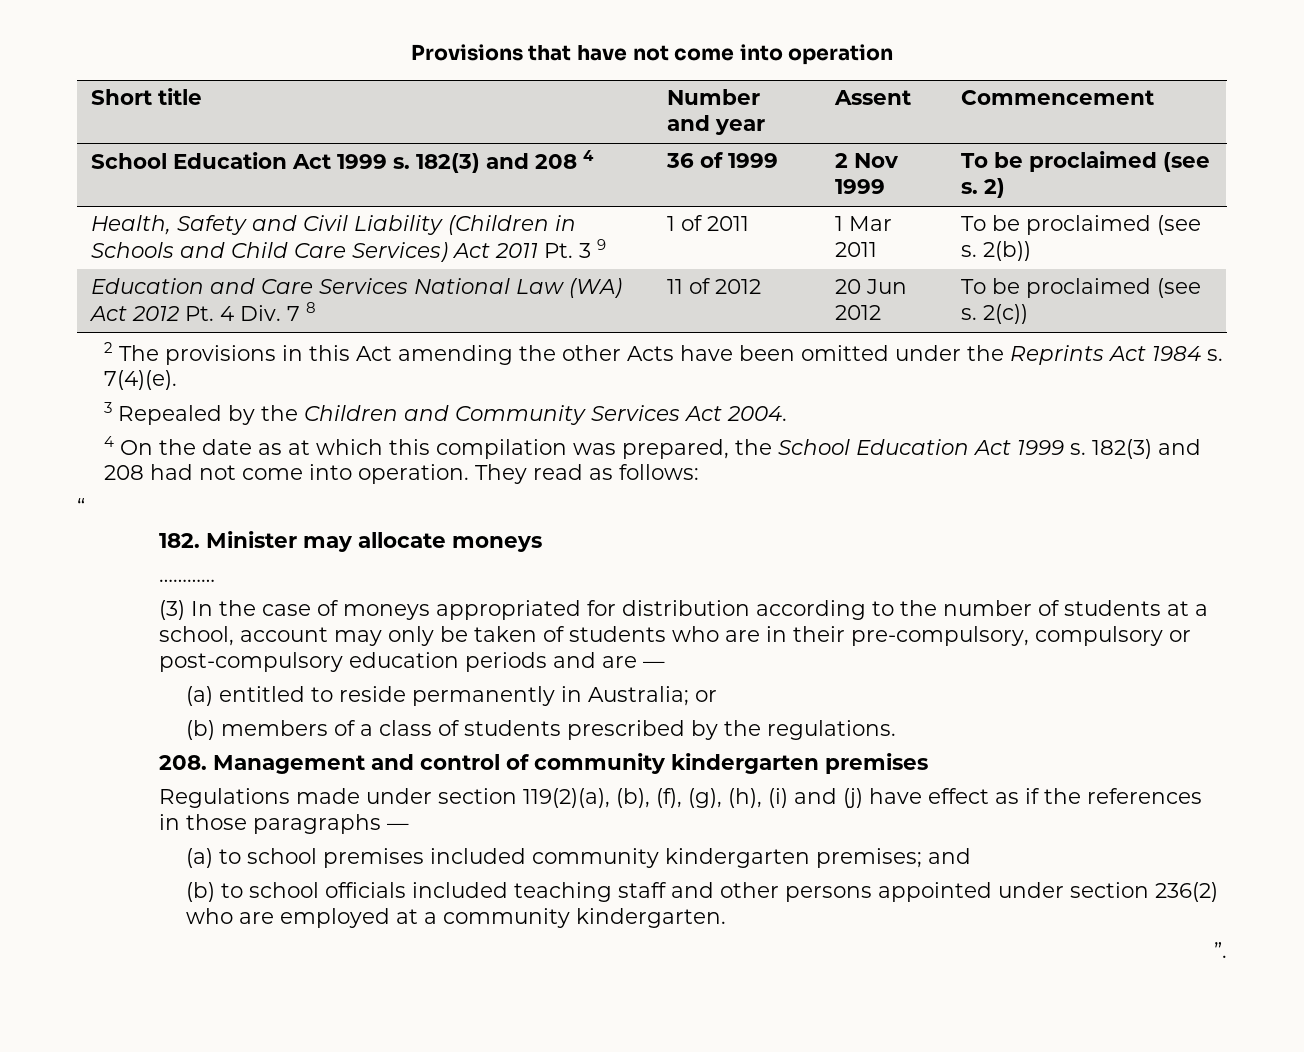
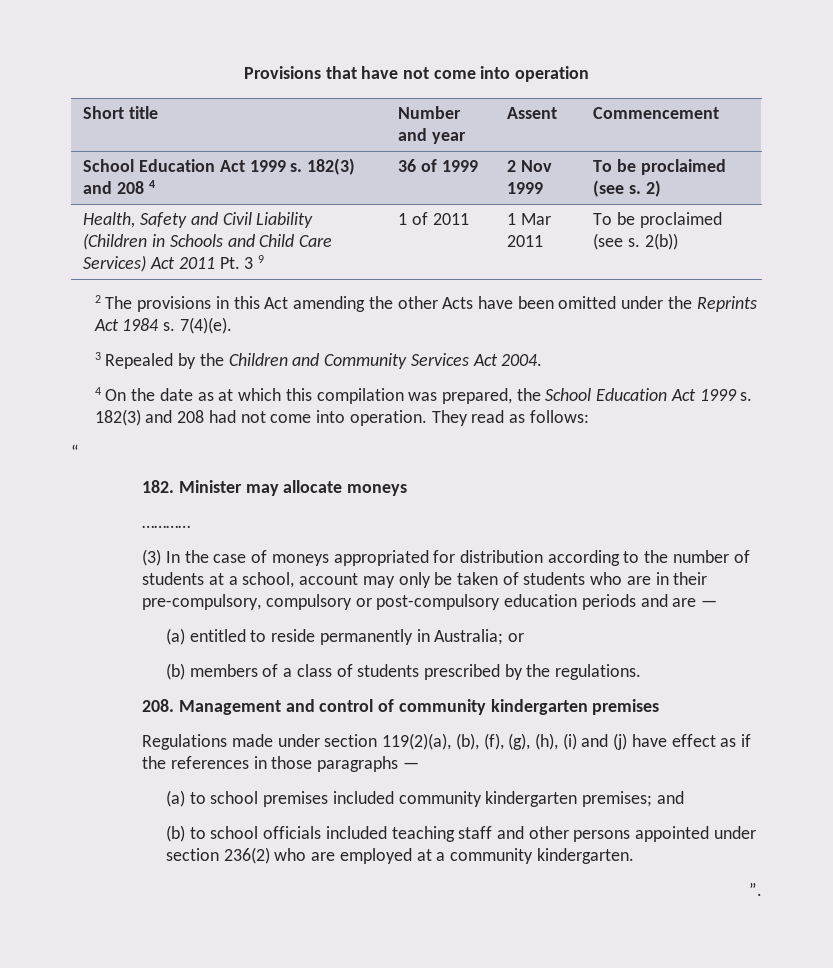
[90,278,622,298] [88,302,316,321] [666,278,761,294] [834,279,907,294] [834,305,881,320] [960,278,1201,298] [960,304,1028,324] // Education and Care Services National Law (WA) Act 2012 Pt. 4 Div. 7 8 | 11 of 2012 | 20 Jun 2012 | To be proclaimed (see s. 2(c)) -> (678, 241) none

